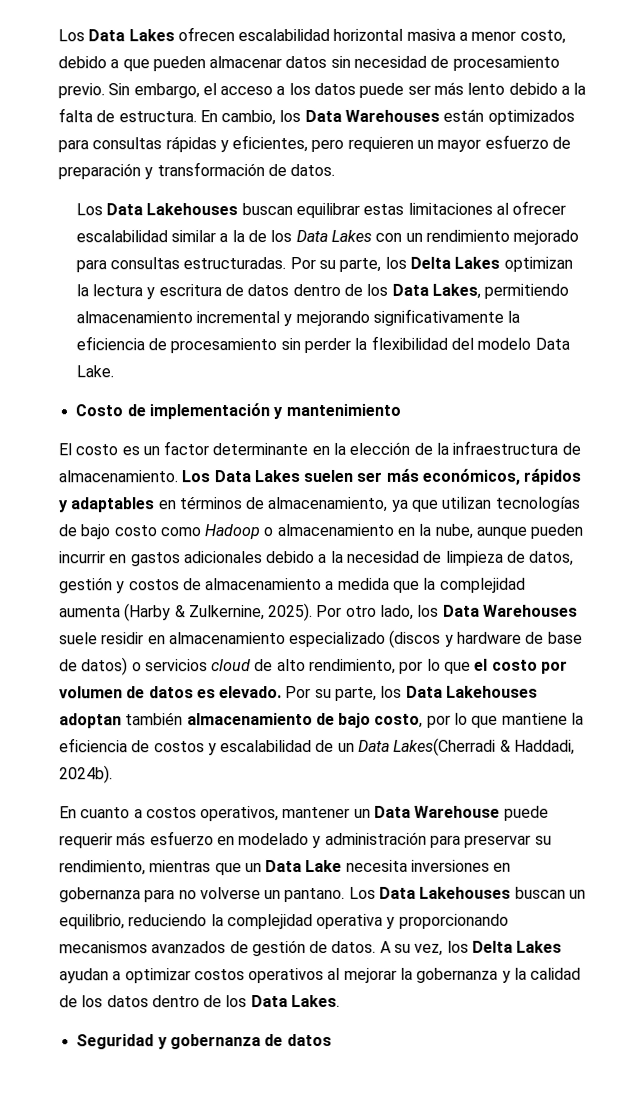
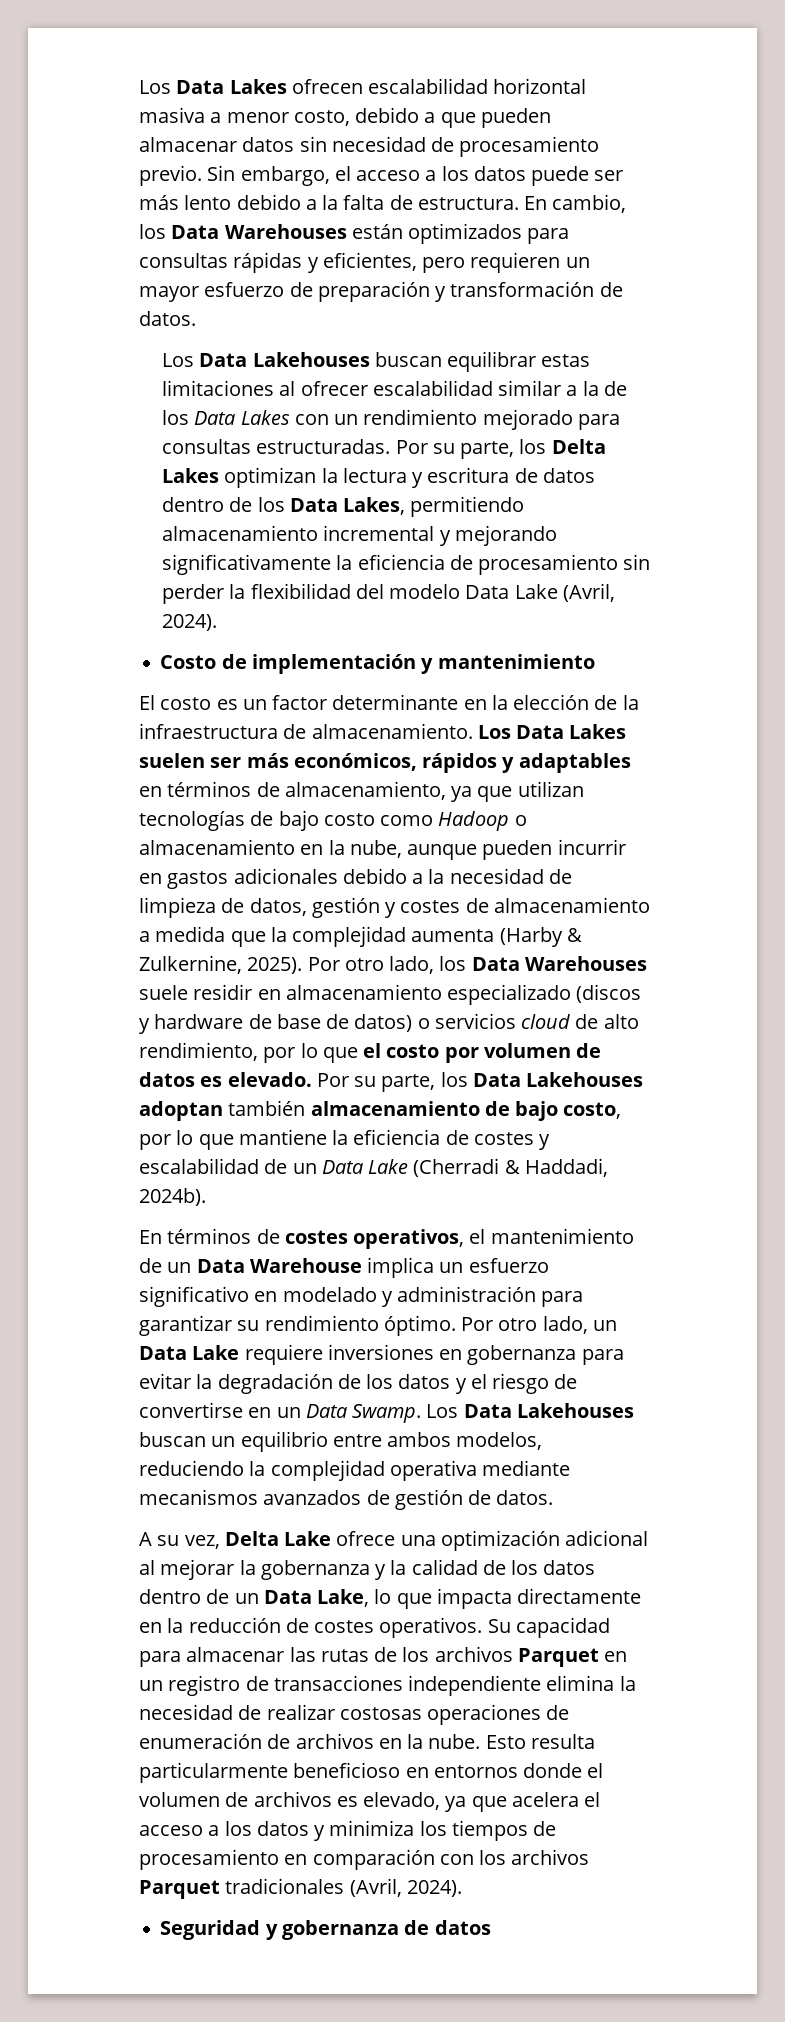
[75,365,114,378] Lake. -> [514,583,615,602] [162,614,218,631] Lake (Avril, 2024).
[128,579,180,591] costos -> [400,900,461,913] costes
[153,741,205,753] costos -> [473,1132,534,1145] costes
[393,737,497,756] Lakes(Cherradi -> [368,1158,500,1177] Lake (Cherradi
[80,805,549,822] [58,831,214,849] cuanto a costos operativos, mantener un Data Warehouse puede requerir más esfuerzo -> [167,1228,634,1249] [139,1257,549,1278] [139,1286,250,1307] términos de costes operativos, el mantenimiento de un Data Warehouse implica un esfuerzo significativo
[464,834,552,848] [58,859,408,876] preservar su rendimiento, mientras que un Data Lake necesita -> [139,1315,617,1336] [139,1344,323,1365] garantizar su rendimiento óptimo. Por otro lado, un Data Lake requiere
[178,887,346,903] no volverse un pantano. -> [139,1373,578,1394] [139,1402,422,1423] evitar la degradación de los datos y el riesgo de convertirse en un Data Swamp.
[58,914,125,930] equilibrio, -> [240,1431,543,1452] equilibrio entre ambos modelos,
[386,913,509,929] y proporcionando -> [482,1460,571,1476] mediante
(377, 946) none -> (554, 1497) //
[446,940,563,953] [58,967,325,984] los Delta Lakes ayudan a optimizar costos operativos -> [224,1530,649,1551] Delta Lake ofrece una optimización adicional
[225,994,341,1008] los Data Lakes. -> [234,1588,642,1609] [139,1617,610,1638] [139,1646,628,1667] [139,1675,636,1696] [139,1704,570,1725] [139,1733,595,1749] [139,1762,604,1783] [139,1791,601,1812] [139,1820,557,1841] [139,1849,590,1870] [139,1878,462,1899] un Data Lake, lo que impacta directamente en la reducción de costes operativos. Su capacidad para almacenar las rutas de los archivos Parquet en un registro de transacciones independiente elimina la necesidad de realizar costosas operaciones de enumeración de archivos en la nube. Esto resulta particularmente beneficioso en entornos donde el volumen de archivos es elevado, ya que acelera el acceso a los datos y minimiza los tiempos de procesamiento en comparación con los archivos Parquet tradicionales (Avril, 2024).

